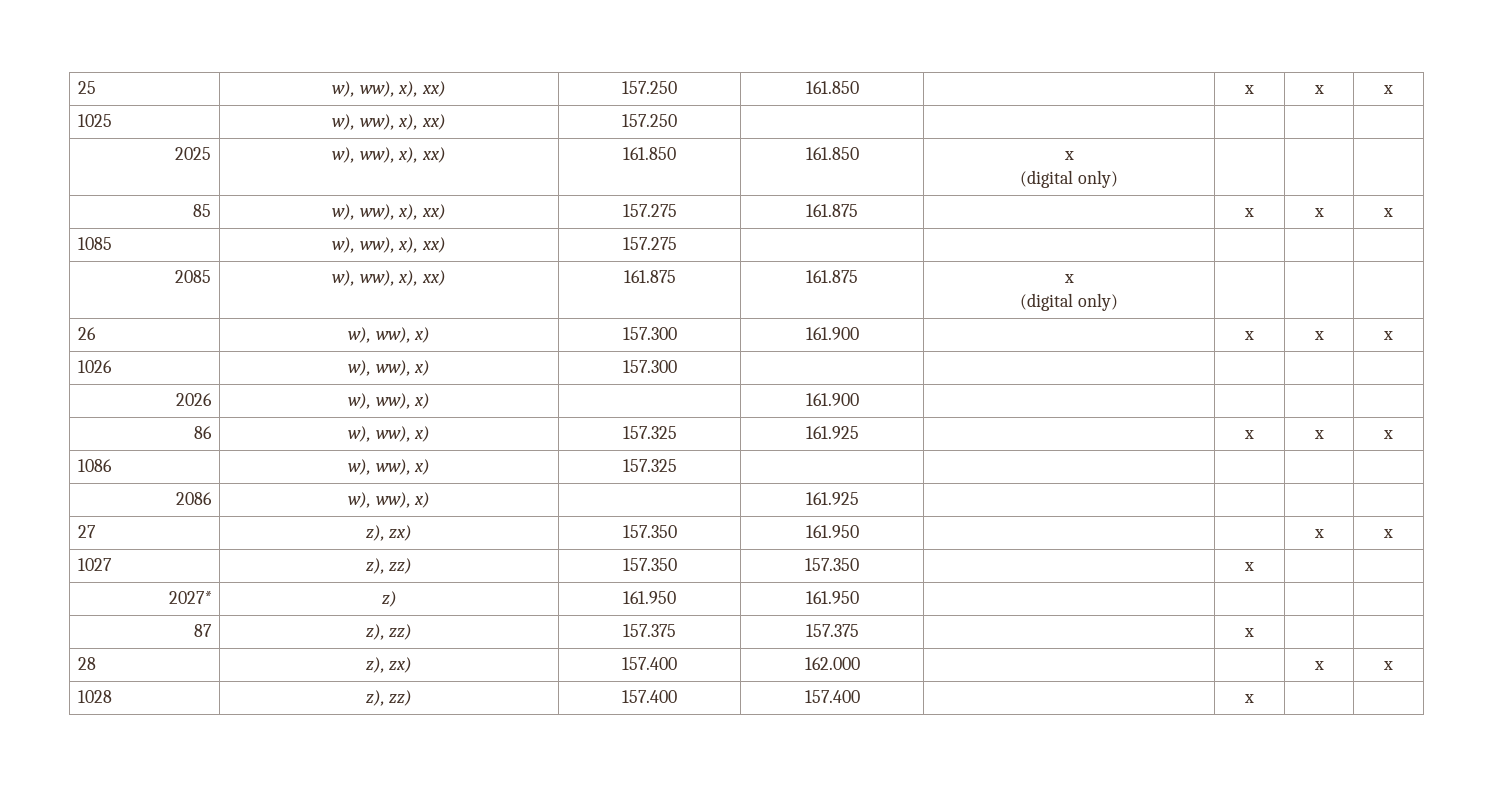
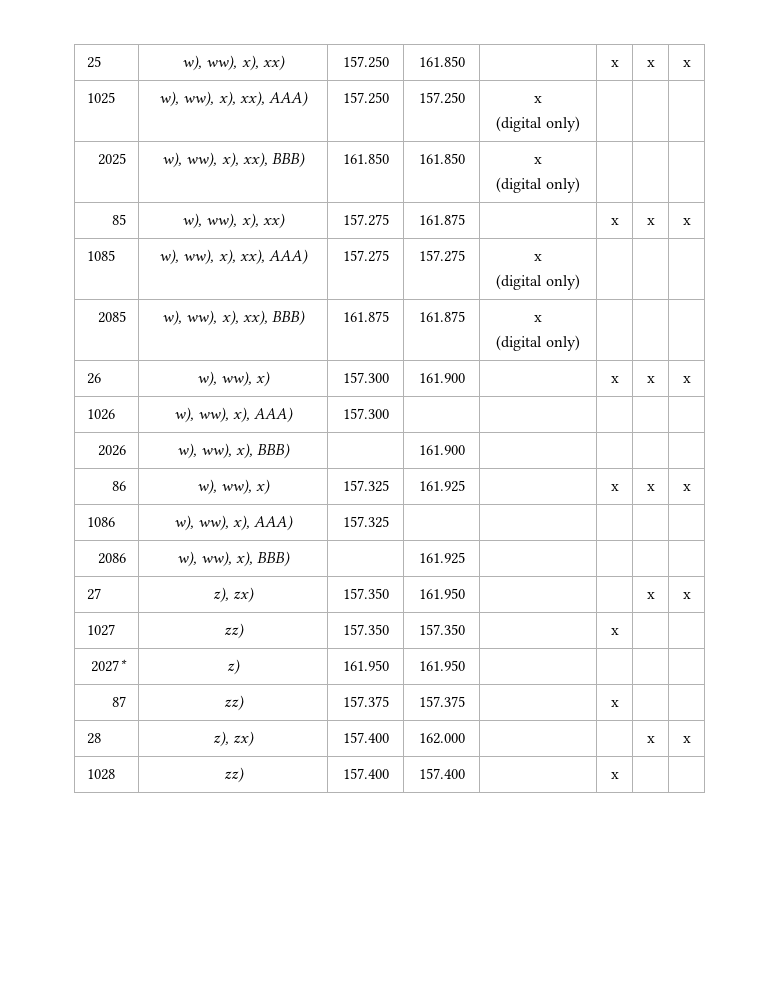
[422,114,447,130] [622,114,677,127] xx) | 157.250 | | -> [239,91,309,107] [342,92,389,104] [418,92,465,104] [534,96,542,103] [496,116,580,132] xx), AAA) | 157.250 | 157.250 | x // (digital only)
[422,147,447,163] xx) -> [242,152,306,168] xx), BBB)
[422,237,447,253] [622,237,677,250] xx) | 157.275 | | -> [239,249,309,265] [342,250,389,262] [418,250,465,262] [534,254,542,261] [496,274,580,290] xx), AAA) | 157.275 | 157.275 | x // (digital only)
[422,270,447,286] xx) -> [242,310,306,326] xx), BBB)
[414,360,431,376] x) -> [233,407,294,423] x), AAA)
[414,393,431,409] x) -> [236,443,291,459] x), BBB)
[414,459,431,475] x) -> [233,515,294,531] x), AAA)
[414,492,431,508] x) -> [236,551,291,567] x), BBB)
[365,558,385,574] z), -> (115, 630) none
[365,624,385,640] z), -> (127, 701) none
[365,690,385,706] z), -> (115, 774) none

